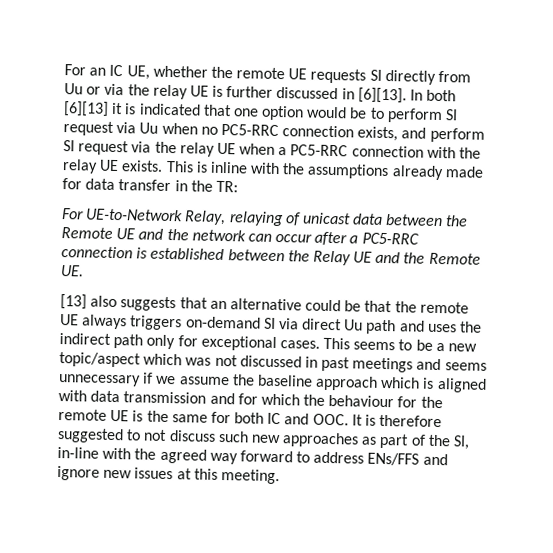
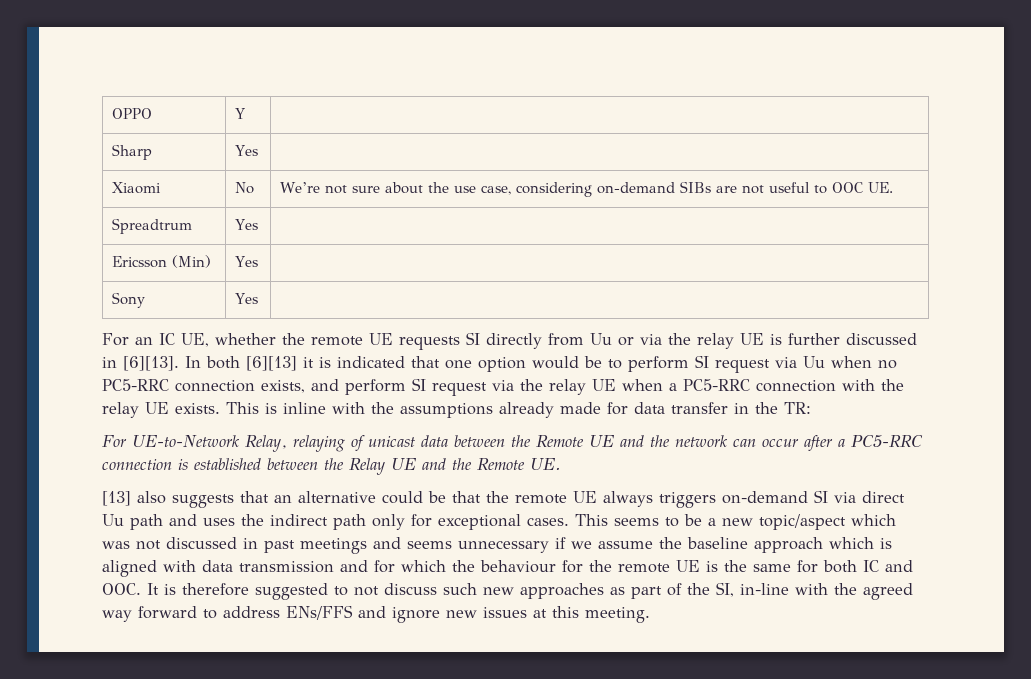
(64, 70) none -> [111,108,152,119] [234,108,245,119] [111,144,152,160] [234,145,258,156] [111,182,161,194] [234,182,254,194] [279,181,893,197] [111,218,192,234] [234,219,258,230] [111,255,211,268] [234,256,258,267] [111,292,145,308] [234,293,258,304] OPPO | Y | // Sharp | Yes | // Xiaomi | No | We’re not sure about the use case, considering on-demand SIBs are not useful to OOC UE. // Spreadtrum | Yes | // Ericsson (Min) | Yes | // Sony | Yes | //

